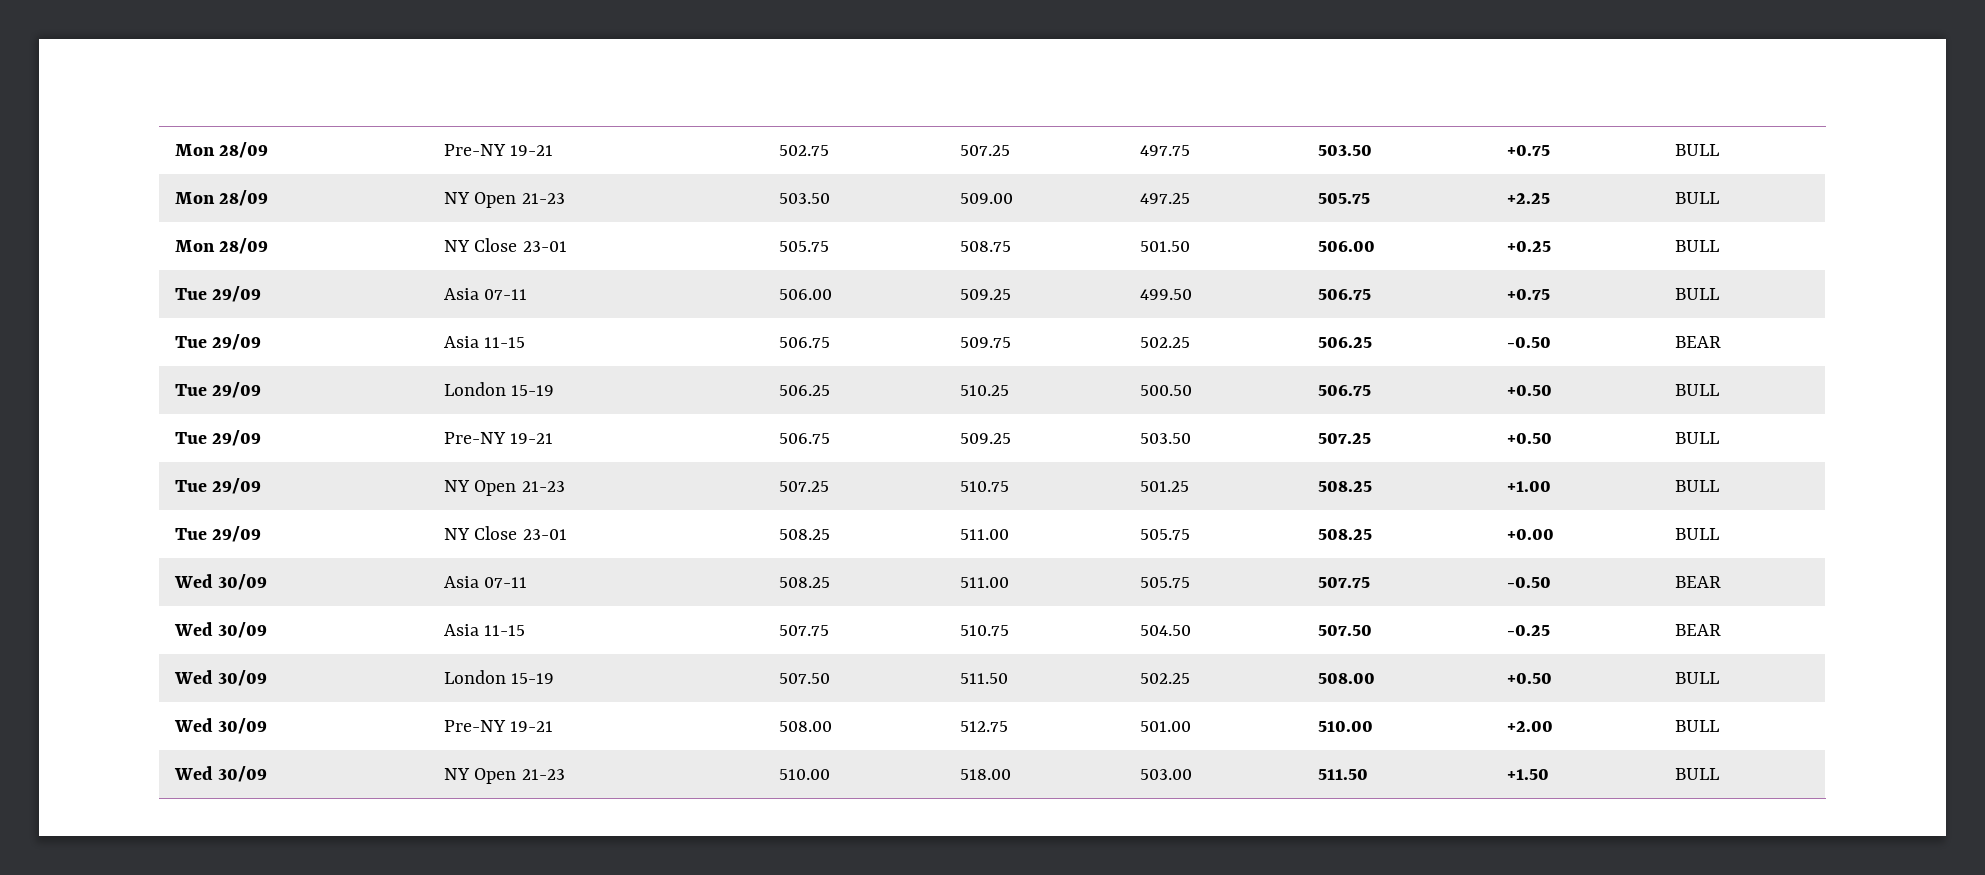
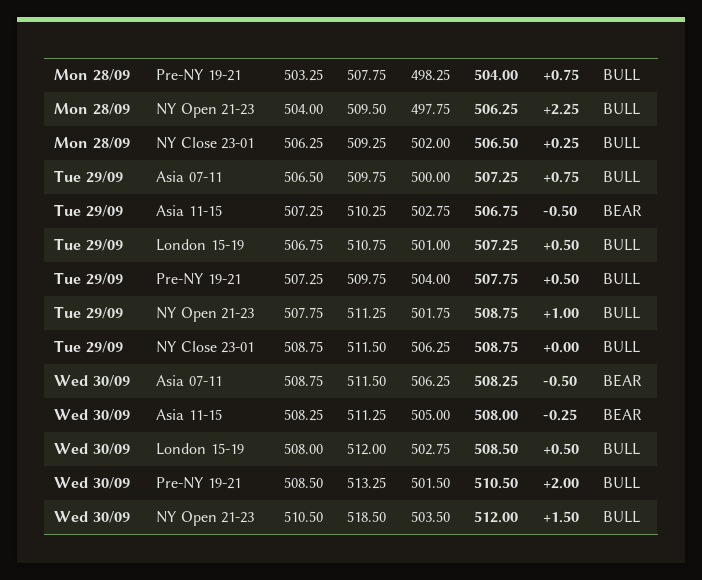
[778,145,829,156] [959,145,1010,156] [1139,145,1190,156] [1317,145,1372,156] 502.75 | 507.25 | 497.75 | 503.50 -> [284,69,324,81] [347,69,387,80] [411,69,451,81] [474,69,519,81] 503.25 | 507.75 | 498.25 | 504.00
[778,193,830,204] [959,193,1013,204] [1139,193,1190,204] [1317,193,1370,204] 503.50 | 509.00 | 497.25 | 505.75 -> [284,103,324,114] [347,103,387,114] [411,103,451,114] [474,103,519,115] 504.00 | 509.50 | 497.75 | 506.25
[778,241,829,252] [959,241,1011,252] [1139,241,1190,252] [1317,241,1375,252] 505.75 | 508.75 | 501.50 | 506.00 -> [284,137,324,149] [347,137,387,149] [411,137,451,149] [474,137,519,149] 506.25 | 509.25 | 502.00 | 506.50
[778,289,832,300] [959,289,1011,300] [1139,289,1192,300] [1317,289,1371,300] 506.00 | 509.25 | 499.50 | 506.75 -> [284,171,324,182] [347,171,387,182] [411,171,451,182] [474,171,519,183] 506.50 | 509.75 | 500.00 | 507.25
[778,337,830,348] [959,337,1011,348] [1139,337,1190,348] [1317,337,1372,348] 506.75 | 509.75 | 502.25 | 506.25 -> [284,205,324,217] [347,205,387,217] [411,205,451,217] [474,205,519,217] 507.25 | 510.25 | 502.75 | 506.75
[778,385,830,396] [959,385,1009,396] [1139,385,1192,396] [1317,385,1371,396] 506.25 | 510.25 | 500.50 | 506.75 -> [284,239,324,250] [347,239,387,250] [411,239,451,250] [474,239,519,251] 506.75 | 510.75 | 501.00 | 507.25
[778,433,830,444] [959,433,1011,444] [1139,433,1191,444] [1317,433,1371,444] 506.75 | 509.25 | 503.50 | 507.25 -> [284,273,324,285] [347,273,387,284] [411,273,451,284] [474,273,519,285] 507.25 | 509.75 | 504.00 | 507.75
[778,481,829,492] [959,481,1009,492] [1139,481,1189,492] [1317,481,1372,492] 507.25 | 510.75 | 501.25 | 508.25 -> [284,307,324,318] [347,307,387,319] [411,307,451,318] [474,307,519,319] 507.75 | 511.25 | 501.75 | 508.75
[778,529,830,540] [959,529,1009,540] [1139,529,1190,540] [1317,529,1372,540] 508.25 | 511.00 | 505.75 | 508.25 -> [284,341,324,352] [347,341,387,352] [411,341,451,353] [474,341,519,353] 508.75 | 511.50 | 506.25 | 508.75
[778,577,830,588] [959,577,1009,588] [1139,577,1190,588] [1317,577,1370,588] 508.25 | 511.00 | 505.75 | 507.75 -> [284,375,324,386] [347,375,387,386] [411,375,451,387] [474,375,519,387] 508.75 | 511.50 | 506.25 | 508.25
[778,625,829,636] [959,625,1009,636] [1139,625,1191,636] [1317,625,1372,636] 507.75 | 510.75 | 504.50 | 507.50 -> [284,409,324,421] [347,409,387,421] [411,409,451,420] [474,409,519,421] 508.25 | 511.25 | 505.00 | 508.00
[778,673,830,684] [959,673,1008,684] [1139,673,1190,684] [1317,673,1375,684] 507.50 | 511.50 | 502.25 | 508.00 -> [284,443,324,454] [347,443,387,455] [411,443,451,455] [474,443,519,455] 508.00 | 512.00 | 502.75 | 508.50
[778,721,832,732] [959,721,1008,732] [1139,721,1191,732] [1317,721,1373,732] 508.00 | 512.75 | 501.00 | 510.00 -> [284,477,324,488] [347,477,387,489] [411,477,451,488] [474,477,519,489] 508.50 | 513.25 | 501.50 | 510.50
[778,769,830,780] [959,769,1011,780] [1139,769,1192,780] [1317,769,1368,780] 510.00 | 518.00 | 503.00 | 511.50 -> [284,511,324,522] [347,511,387,522] [411,511,451,522] [474,511,519,523] 510.50 | 518.50 | 503.50 | 512.00

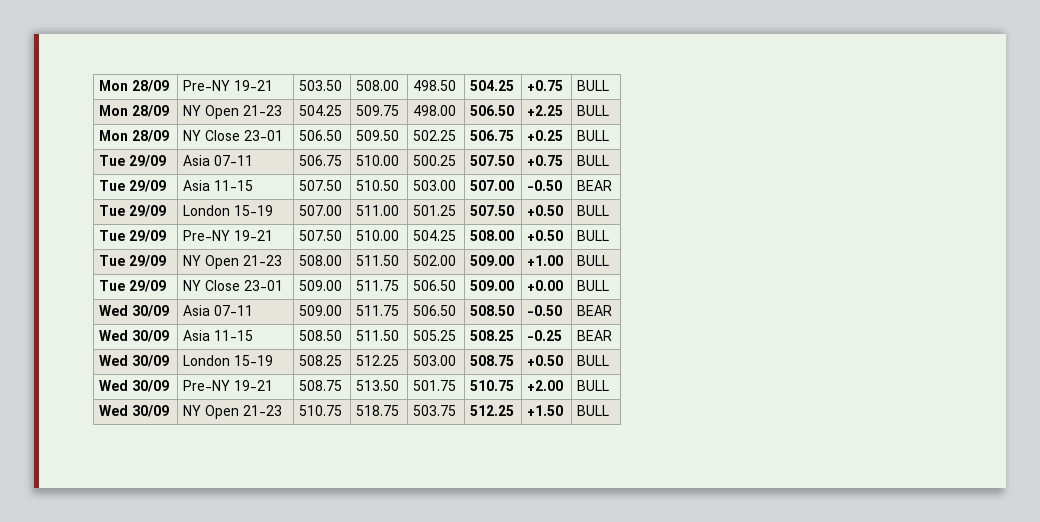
[284,69,324,81] [347,69,387,80] [411,69,451,81] [474,69,519,81] 503.25 | 507.75 | 498.25 | 504.00 -> [299,80,343,91] [356,80,400,91] [413,80,457,91] [470,80,515,91] 503.50 | 508.00 | 498.50 | 504.25
[284,103,324,114] [347,103,387,114] [411,103,451,114] [474,103,519,115] 504.00 | 509.50 | 497.75 | 506.25 -> [299,105,343,116] [356,105,400,116] [413,105,457,116] [470,105,515,116] 504.25 | 509.75 | 498.00 | 506.50
[284,137,324,149] [347,137,387,149] [411,137,451,149] [474,137,519,149] 506.25 | 509.25 | 502.00 | 506.50 -> [299,130,343,141] [356,130,400,141] [413,130,457,141] [470,130,515,141] 506.50 | 509.50 | 502.25 | 506.75
[284,171,324,182] [347,171,387,182] [411,171,451,182] [474,171,519,183] 506.50 | 509.75 | 500.00 | 507.25 -> [299,155,343,166] [356,155,400,166] [413,155,457,166] [470,155,515,166] 506.75 | 510.00 | 500.25 | 507.50
[284,205,324,217] [347,205,387,217] [411,205,451,217] [474,205,519,217] 507.25 | 510.25 | 502.75 | 506.75 -> [299,180,343,191] [356,180,400,191] [413,180,457,191] [470,180,515,191] 507.50 | 510.50 | 503.00 | 507.00
[284,239,324,250] [347,239,387,250] [411,239,451,250] [474,239,519,251] 506.75 | 510.75 | 501.00 | 507.25 -> [299,205,343,216] [356,205,400,216] [413,205,457,216] [470,205,515,216] 507.00 | 511.00 | 501.25 | 507.50
[284,273,324,285] [347,273,387,284] [411,273,451,284] [474,273,519,285] 507.25 | 509.75 | 504.00 | 507.75 -> [299,230,343,241] [356,230,400,241] [413,230,457,241] [470,230,515,241] 507.50 | 510.00 | 504.25 | 508.00
[284,307,324,318] [347,307,387,319] [411,307,451,318] [474,307,519,319] 507.75 | 511.25 | 501.75 | 508.75 -> [299,255,343,266] [356,255,400,266] [413,255,457,266] [470,255,515,266] 508.00 | 511.50 | 502.00 | 509.00
[284,341,324,352] [347,341,387,352] [411,341,451,353] [474,341,519,353] 508.75 | 511.50 | 506.25 | 508.75 -> [299,280,343,291] [356,280,400,291] [413,280,457,291] [470,280,515,291] 509.00 | 511.75 | 506.50 | 509.00
[284,375,324,386] [347,375,387,386] [411,375,451,387] [474,375,519,387] 508.75 | 511.50 | 506.25 | 508.25 -> [299,305,343,316] [356,305,400,316] [413,305,457,316] [470,305,515,316] 509.00 | 511.75 | 506.50 | 508.50
[284,409,324,421] [347,409,387,421] [411,409,451,420] [474,409,519,421] 508.25 | 511.25 | 505.00 | 508.00 -> [299,330,343,341] [356,330,400,341] [413,330,457,341] [470,330,515,341] 508.50 | 511.50 | 505.25 | 508.25
[284,443,324,454] [347,443,387,455] [411,443,451,455] [474,443,519,455] 508.00 | 512.00 | 502.75 | 508.50 -> [299,355,343,366] [356,355,400,366] [413,355,457,366] [470,355,515,366] 508.25 | 512.25 | 503.00 | 508.75
[284,477,324,488] [347,477,387,489] [411,477,451,488] [474,477,519,489] 508.50 | 513.25 | 501.50 | 510.50 -> [299,380,343,391] [356,380,400,391] [413,380,457,391] [470,380,515,391] 508.75 | 513.50 | 501.75 | 510.75
[284,511,324,522] [347,511,387,522] [411,511,451,522] [474,511,519,523] 510.50 | 518.50 | 503.50 | 512.00 -> [299,405,343,416] [356,405,400,416] [413,405,457,416] [470,405,515,416] 510.75 | 518.75 | 503.75 | 512.25

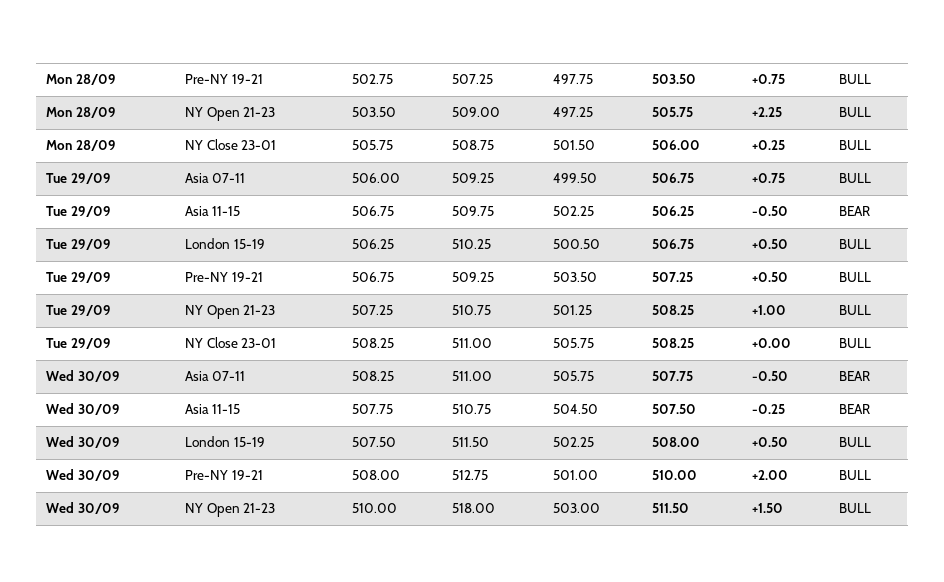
[299,80,343,91] [356,80,400,91] [413,80,457,91] [470,80,515,91] 503.50 | 508.00 | 498.50 | 504.25 -> [351,74,393,84] [451,74,493,84] [552,74,593,84] [651,74,696,84] 502.75 | 507.25 | 497.75 | 503.50
[299,105,343,116] [356,105,400,116] [413,105,457,116] [470,105,515,116] 504.25 | 509.75 | 498.00 | 506.50 -> [351,107,396,117] [451,107,500,117] [552,107,593,117] [651,107,693,117] 503.50 | 509.00 | 497.25 | 505.75
[299,130,343,141] [356,130,400,141] [413,130,457,141] [470,130,515,141] 506.50 | 509.50 | 502.25 | 506.75 -> [351,140,393,150] [451,140,494,150] [552,140,595,150] [651,140,700,150] 505.75 | 508.75 | 501.50 | 506.00
[299,155,343,166] [356,155,400,166] [413,155,457,166] [470,155,515,166] 506.75 | 510.00 | 500.25 | 507.50 -> [351,173,400,183] [451,173,494,183] [552,173,597,183] [651,173,694,183] 506.00 | 509.25 | 499.50 | 506.75
[299,180,343,191] [356,180,400,191] [413,180,457,191] [470,180,515,191] 507.50 | 510.50 | 503.00 | 507.00 -> [351,206,394,216] [451,206,494,216] [552,206,594,216] [651,206,694,216] 506.75 | 509.75 | 502.25 | 506.25
[299,205,343,216] [356,205,400,216] [413,205,457,216] [470,205,515,216] 507.00 | 511.00 | 501.25 | 507.50 -> [351,239,394,249] [451,239,491,249] [552,239,600,249] [651,239,694,249] 506.25 | 510.25 | 500.50 | 506.75
[299,230,343,241] [356,230,400,241] [413,230,457,241] [470,230,515,241] 507.50 | 510.00 | 504.25 | 508.00 -> [351,272,394,282] [451,272,494,282] [552,272,597,282] [651,272,693,282] 506.75 | 509.25 | 503.50 | 507.25
[299,255,343,266] [356,255,400,266] [413,255,457,266] [470,255,515,266] 508.00 | 511.50 | 502.00 | 509.00 -> [351,305,393,315] [451,305,491,315] [552,305,592,315] [651,305,694,315] 507.25 | 510.75 | 501.25 | 508.25
[299,280,343,291] [356,280,400,291] [413,280,457,291] [470,280,515,291] 509.00 | 511.75 | 506.50 | 509.00 -> [351,338,394,348] [451,338,492,348] [552,338,594,348] [651,338,694,348] 508.25 | 511.00 | 505.75 | 508.25
[299,305,343,316] [356,305,400,316] [413,305,457,316] [470,305,515,316] 509.00 | 511.75 | 506.50 | 508.50 -> [351,371,394,381] [451,371,492,381] [552,371,594,381] [651,371,693,381] 508.25 | 511.00 | 505.75 | 507.75
[299,330,343,341] [356,330,400,341] [413,330,457,341] [470,330,515,341] 508.50 | 511.50 | 505.25 | 508.25 -> [351,404,393,414] [451,404,491,414] [552,404,598,414] [651,404,696,414] 507.75 | 510.75 | 504.50 | 507.50
[299,355,343,366] [356,355,400,366] [413,355,457,366] [470,355,515,366] 508.25 | 512.25 | 503.00 | 508.75 -> [351,437,396,447] [451,437,489,447] [552,437,594,447] [651,437,700,447] 507.50 | 511.50 | 502.25 | 508.00
[299,380,343,391] [356,380,400,391] [413,380,457,391] [470,380,515,391] 508.75 | 513.50 | 501.75 | 510.75 -> [351,470,400,480] [451,470,488,480] [552,470,598,480] [651,470,697,480] 508.00 | 512.75 | 501.00 | 510.00
[299,405,343,416] [356,405,400,416] [413,405,457,416] [470,405,515,416] 510.75 | 518.75 | 503.75 | 512.25 -> [351,503,397,513] [451,503,495,513] [552,503,600,513] [651,503,689,513] 510.00 | 518.00 | 503.00 | 511.50

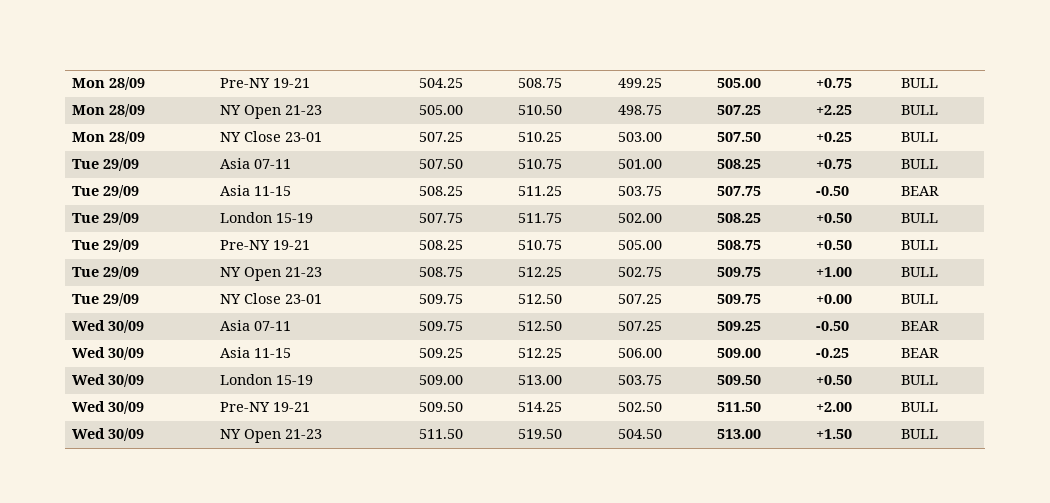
[351,74,393,84] [451,74,493,84] [552,74,593,84] [651,74,696,84] 502.75 | 507.25 | 497.75 | 503.50 -> [419,78,464,88] [518,78,563,88] [618,78,663,88] [717,78,762,88] 504.25 | 508.75 | 499.25 | 505.00
[351,107,396,117] [451,107,500,117] [552,107,593,117] [651,107,693,117] 503.50 | 509.00 | 497.25 | 505.75 -> [419,105,464,115] [518,105,563,115] [618,105,663,115] [717,105,762,115] 505.00 | 510.50 | 498.75 | 507.25
[351,140,393,150] [451,140,494,150] [552,140,595,150] [651,140,700,150] 505.75 | 508.75 | 501.50 | 506.00 -> [419,132,464,142] [518,132,563,142] [618,132,663,142] [717,132,762,142] 507.25 | 510.25 | 503.00 | 507.50
[351,173,400,183] [451,173,494,183] [552,173,597,183] [651,173,694,183] 506.00 | 509.25 | 499.50 | 506.75 -> [419,159,464,169] [518,159,563,169] [618,159,663,169] [717,159,762,169] 507.50 | 510.75 | 501.00 | 508.25
[351,206,394,216] [451,206,494,216] [552,206,594,216] [651,206,694,216] 506.75 | 509.75 | 502.25 | 506.25 -> [419,186,464,196] [518,186,563,196] [618,186,663,196] [717,186,762,196] 508.25 | 511.25 | 503.75 | 507.75
[351,239,394,249] [451,239,491,249] [552,239,600,249] [651,239,694,249] 506.25 | 510.25 | 500.50 | 506.75 -> [419,213,464,223] [518,213,563,223] [618,213,663,223] [717,213,762,223] 507.75 | 511.75 | 502.00 | 508.25
[351,272,394,282] [451,272,494,282] [552,272,597,282] [651,272,693,282] 506.75 | 509.25 | 503.50 | 507.25 -> [419,240,464,250] [518,240,563,250] [618,240,663,250] [717,240,762,250] 508.25 | 510.75 | 505.00 | 508.75
[351,305,393,315] [451,305,491,315] [552,305,592,315] [651,305,694,315] 507.25 | 510.75 | 501.25 | 508.25 -> [419,267,464,277] [518,267,563,277] [618,267,663,277] [717,267,762,277] 508.75 | 512.25 | 502.75 | 509.75
[351,338,394,348] [451,338,492,348] [552,338,594,348] [651,338,694,348] 508.25 | 511.00 | 505.75 | 508.25 -> [419,294,464,304] [518,294,563,304] [618,294,663,304] [717,294,762,304] 509.75 | 512.50 | 507.25 | 509.75
[351,371,394,381] [451,371,492,381] [552,371,594,381] [651,371,693,381] 508.25 | 511.00 | 505.75 | 507.75 -> [419,321,464,331] [518,321,563,331] [618,321,663,331] [717,321,762,331] 509.75 | 512.50 | 507.25 | 509.25
[351,404,393,414] [451,404,491,414] [552,404,598,414] [651,404,696,414] 507.75 | 510.75 | 504.50 | 507.50 -> [419,348,464,358] [518,348,563,358] [618,348,663,358] [717,348,762,358] 509.25 | 512.25 | 506.00 | 509.00
[351,437,396,447] [451,437,489,447] [552,437,594,447] [651,437,700,447] 507.50 | 511.50 | 502.25 | 508.00 -> [419,375,464,385] [518,375,563,385] [618,375,663,385] [717,375,762,385] 509.00 | 513.00 | 503.75 | 509.50
[351,470,400,480] [451,470,488,480] [552,470,598,480] [651,470,697,480] 508.00 | 512.75 | 501.00 | 510.00 -> [419,402,464,412] [518,402,563,412] [618,402,663,412] [717,402,762,412] 509.50 | 514.25 | 502.50 | 511.50
[351,503,397,513] [451,503,495,513] [552,503,600,513] [651,503,689,513] 510.00 | 518.00 | 503.00 | 511.50 -> [419,429,464,439] [518,429,563,439] [618,429,663,439] [717,429,762,439] 511.50 | 519.50 | 504.50 | 513.00

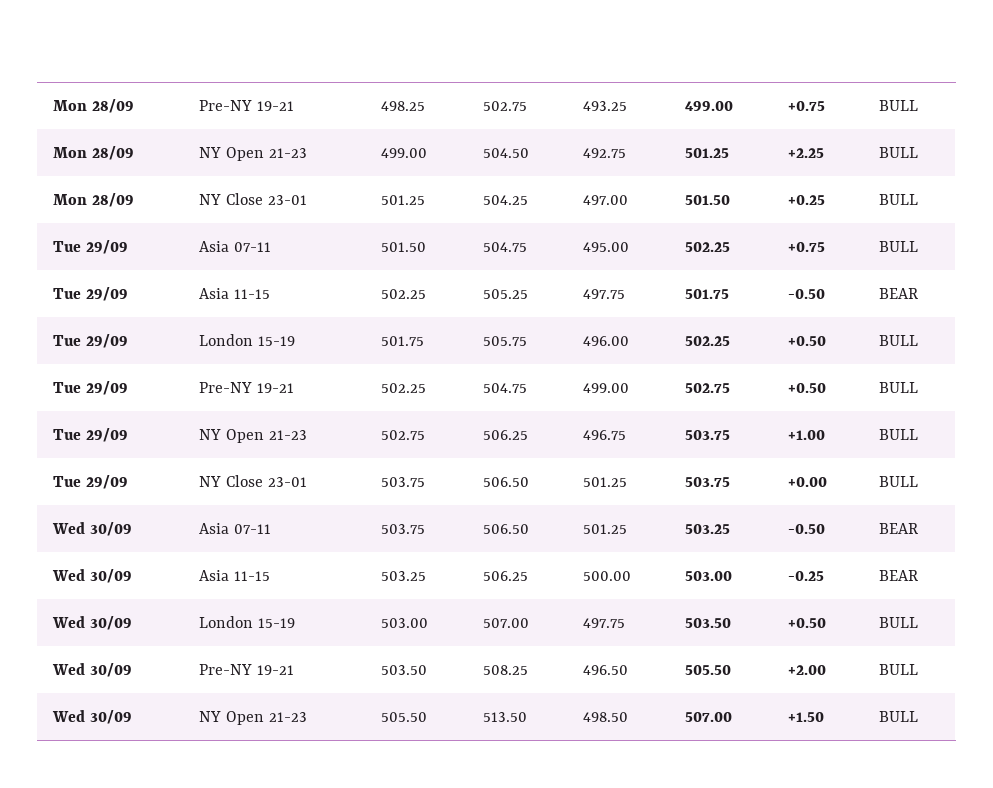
[419,78,464,88] [518,78,563,88] [618,78,663,88] [717,78,762,88] 504.25 | 508.75 | 499.25 | 505.00 -> [380,101,425,111] [482,101,527,111] [582,101,627,111] [684,101,733,111] 498.25 | 502.75 | 493.25 | 499.00
[419,105,464,115] [518,105,563,115] [618,105,663,115] [717,105,762,115] 505.00 | 510.50 | 498.75 | 507.25 -> [380,148,427,158] [482,148,529,158] [582,148,626,158] [684,148,729,158] 499.00 | 504.50 | 492.75 | 501.25
[419,132,464,142] [518,132,563,142] [618,132,663,142] [717,132,762,142] 507.25 | 510.25 | 503.00 | 507.50 -> [380,195,425,205] [482,195,528,205] [582,195,628,205] [684,195,730,205] 501.25 | 504.25 | 497.00 | 501.50
[419,159,464,169] [518,159,563,169] [618,159,663,169] [717,159,762,169] 507.50 | 510.75 | 501.00 | 508.25 -> [380,242,426,252] [482,242,527,252] [582,242,629,252] [684,242,730,252] 501.50 | 504.75 | 495.00 | 502.25
[419,186,464,196] [518,186,563,196] [618,186,663,196] [717,186,762,196] 508.25 | 511.25 | 503.75 | 507.75 -> [380,289,426,299] [482,289,528,299] [582,289,625,299] [684,289,729,299] 502.25 | 505.25 | 497.75 | 501.75
[419,213,464,223] [518,213,563,223] [618,213,663,223] [717,213,762,223] 507.75 | 511.75 | 502.00 | 508.25 -> [380,336,424,346] [482,336,527,346] [582,336,629,346] [684,336,730,346] 501.75 | 505.75 | 496.00 | 502.25
[419,240,464,250] [518,240,563,250] [618,240,663,250] [717,240,762,250] 508.25 | 510.75 | 505.00 | 508.75 -> [380,383,426,393] [482,383,527,393] [582,383,629,393] [684,383,730,393] 502.25 | 504.75 | 499.00 | 502.75
[419,267,464,277] [518,267,563,277] [618,267,663,277] [717,267,762,277] | 508.75 | 512.25 | 502.75 | 509.75 -> [380,430,425,440] [482,430,528,440] [582,430,626,440] [684,430,730,440] | 502.75 | 506.25 | 496.75 | 503.75
[419,294,464,304] [518,294,563,304] [618,294,663,304] [717,294,762,304] 509.75 | 512.50 | 507.25 | 509.75 -> [380,477,425,487] [482,477,529,487] [582,477,627,487] [684,477,730,487] 503.75 | 506.50 | 501.25 | 503.75
[419,321,464,331] [518,321,563,331] [618,321,663,331] [717,321,762,331] 509.75 | 512.50 | 507.25 | 509.25 -> [380,524,425,534] [482,524,529,534] [582,524,627,534] [684,524,730,534] 503.75 | 506.50 | 501.25 | 503.25
[419,348,464,358] [518,348,563,358] [618,348,663,358] [717,348,762,358] 509.25 | 512.25 | 506.00 | 509.00 -> [380,571,426,581] [482,571,528,581] [582,571,631,581] [684,571,732,581] 503.25 | 506.25 | 500.00 | 503.00
[419,375,464,385] [518,375,563,385] [618,375,663,385] [717,375,762,385] 509.00 | 513.00 | 503.75 | 509.50 -> [380,618,428,628] [482,618,529,628] [582,618,625,628] [684,618,731,628] 503.00 | 507.00 | 497.75 | 503.50
[419,402,464,412] [518,402,563,412] [618,402,663,412] [717,402,762,412] 509.50 | 514.25 | 502.50 | 511.50 -> [380,665,427,675] [482,665,528,675] [582,665,628,675] [684,665,731,675] 503.50 | 508.25 | 496.50 | 505.50
[419,429,464,439] [518,429,563,439] [618,429,663,439] [717,429,762,439] 511.50 | 519.50 | 504.50 | 513.00 -> [380,712,427,722] [482,712,527,722] [582,712,628,722] [684,712,732,722] 505.50 | 513.50 | 498.50 | 507.00

